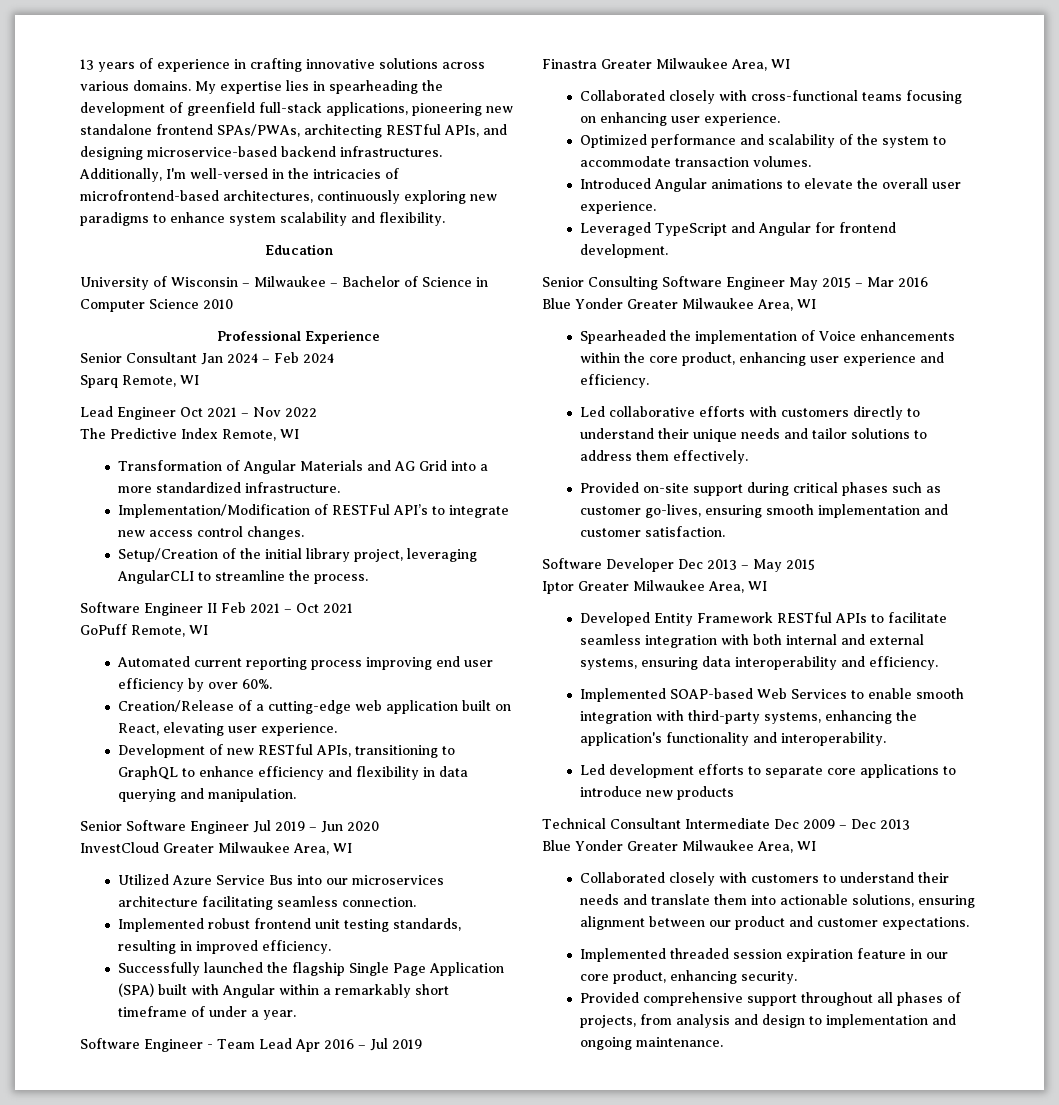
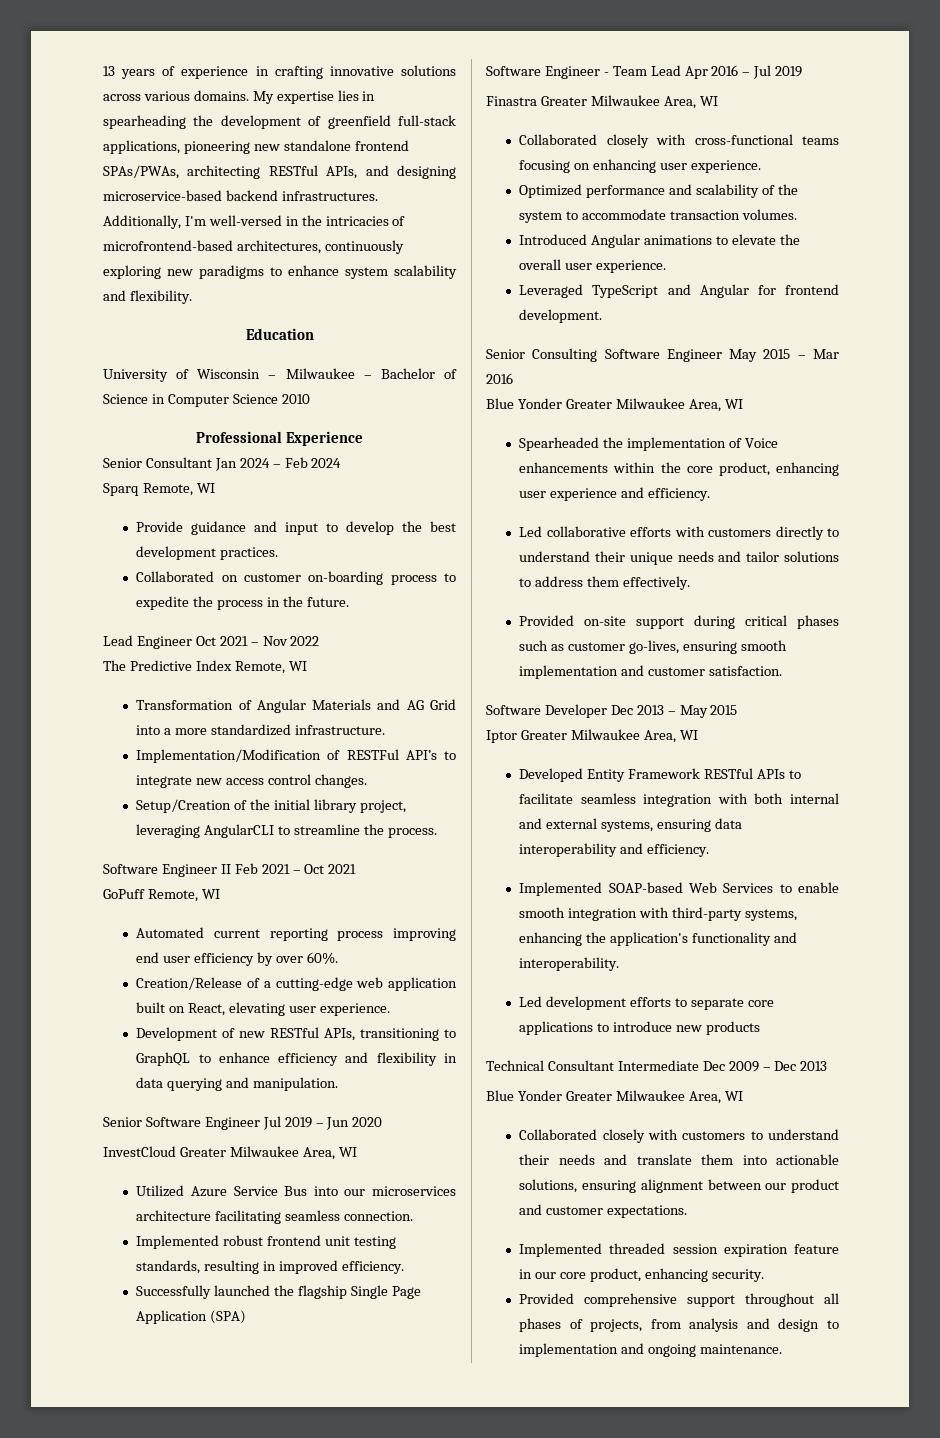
(199, 380) none -> [136,521,457,535] [136,546,279,560] [136,571,456,585] [136,596,349,610] // Provide guidance and input to develop the best development practices. // Collaborated on customer on-boarding process to expedite the process in the future.
[157,984,449,998] [117,1006,296,1020] built with Angular within a remarkably short timeframe of under a year. -> (247, 1317) none

